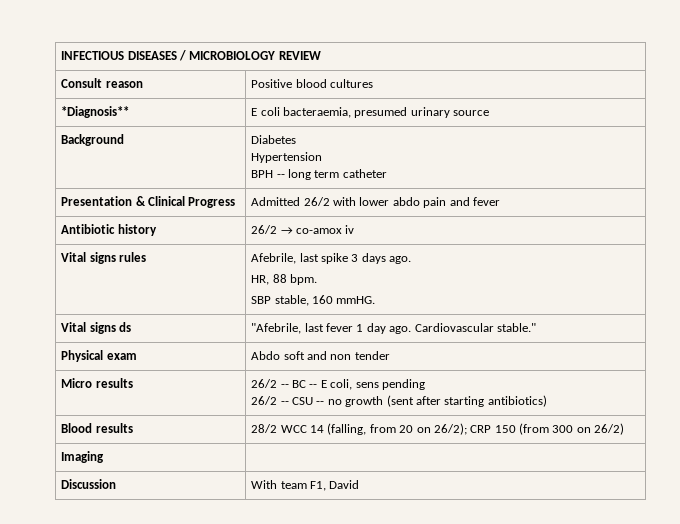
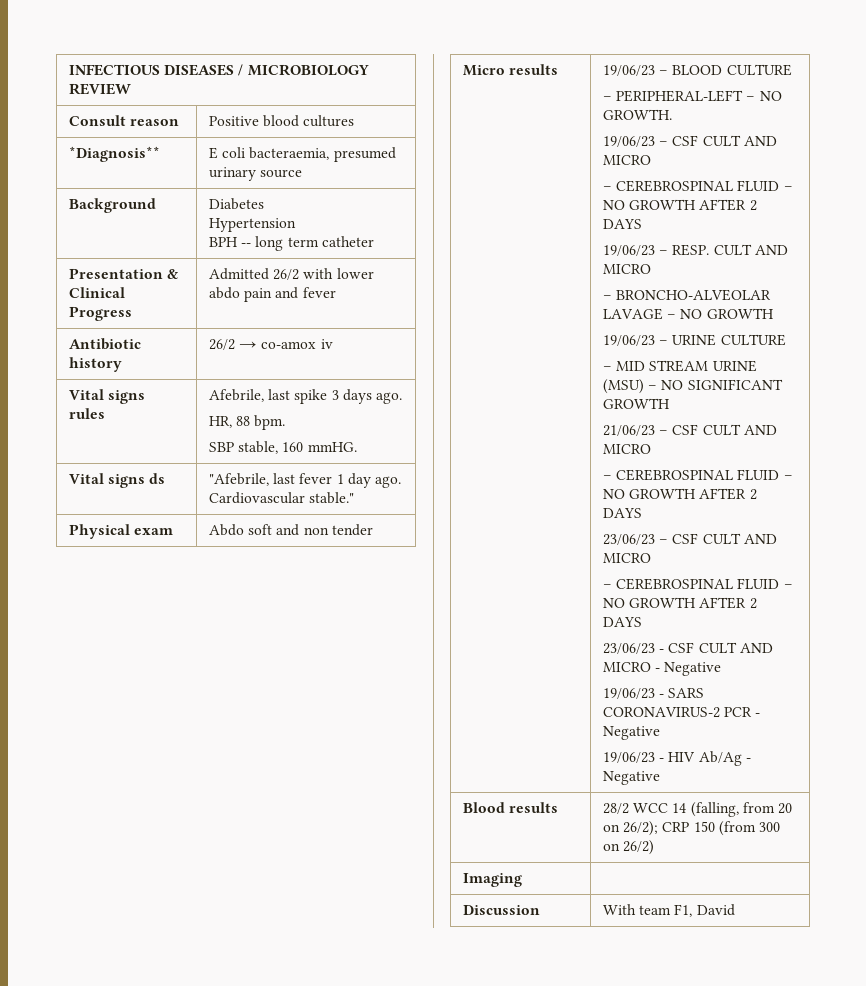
[251,379,425,390] [251,395,547,407] 26/2 -- BC -- E coli, sens pending // 26/2 -- CSU -- no growth (sent after starting antibiotics) -> [603,64,792,76] [603,90,782,102] [603,109,673,120] [603,135,777,147] [603,155,652,165] [603,180,793,192] [603,199,757,211] [603,219,643,229] [603,244,788,256] [603,264,652,274] [603,289,772,301] [603,308,774,320] [603,334,786,346] [603,360,757,372] [603,379,783,394] [603,398,671,409] [603,424,777,436] [603,444,652,454] [603,469,793,481] [603,488,757,500] [603,508,643,518] [603,533,777,545] [603,553,652,563] [603,578,793,590] [603,597,757,609] [603,617,643,627] [603,642,773,654] [603,662,722,676] [603,688,705,699] [603,707,761,718] [603,726,661,740] [603,751,751,766] [603,771,661,785] 19/06/23 – BLOOD CULTURE // – PERIPHERAL-LEFT – NO GROWTH. // 19/06/23 – CSF CULT AND MICRO // – CEREBROSPINAL FLUID – NO GROWTH AFTER 2 DAYS // 19/06/23 – RESP. CULT AND MICRO // – BRONCHO-ALVEOLAR LAVAGE – NO GROWTH // 19/06/23 – URINE CULTURE // – MID STREAM URINE (MSU) – NO SIGNIFICANT GROWTH // 21/06/23 – CSF CULT AND MICRO // – CEREBROSPINAL FLUID – NO GROWTH AFTER 2 DAYS // 23/06/23 – CSF CULT AND MICRO // – CEREBROSPINAL FLUID – NO GROWTH AFTER 2 DAYS // 23/06/23 - CSF CULT AND MICRO - Negative // 19/06/23 - SARS CORONAVIRUS-2 PCR - Negative // 19/06/23 - HIV Ab/Ag - Negative

